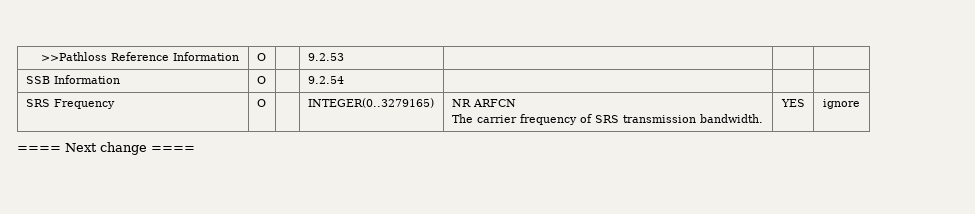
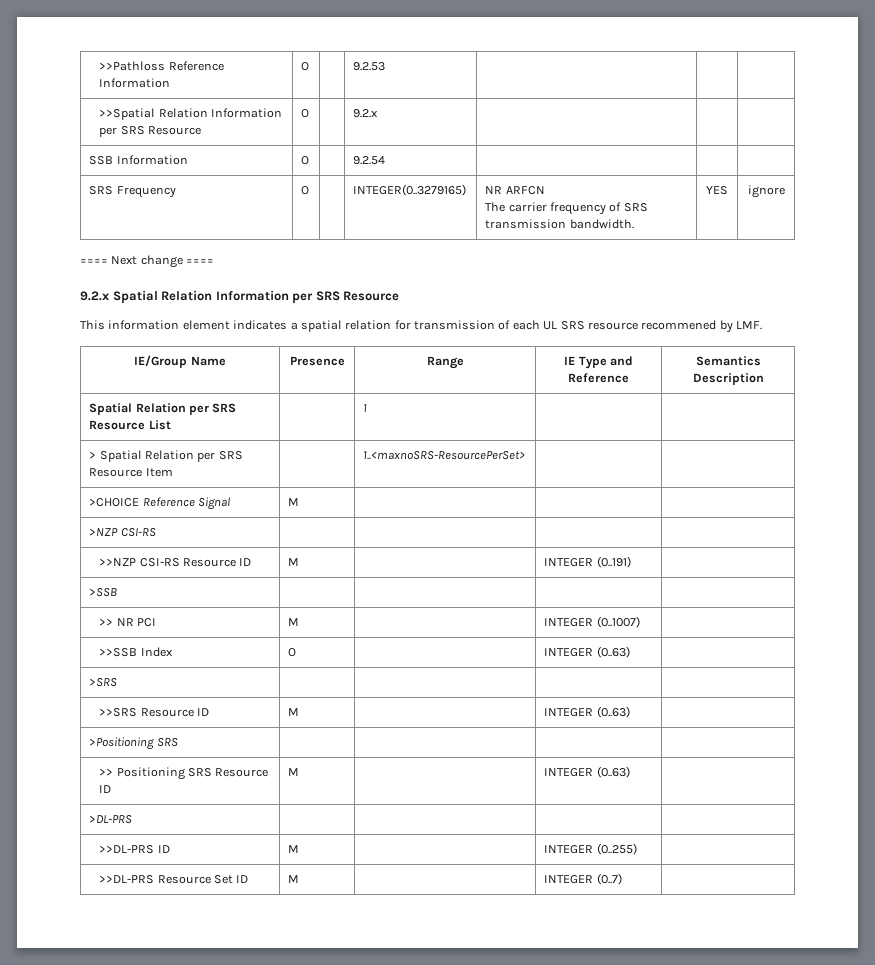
(344, 57) none -> [99,108,282,120] [99,126,201,137] [301,109,310,118] [353,109,379,118] // >>Spatial Relation Information per SRS Resource | O | | 9.2.x | | |
(195, 149) none -> [80,290,400,304] [80,320,762,333] [134,355,226,368] [289,356,345,366] [426,356,464,369] [564,356,633,369] [568,373,629,383] [695,356,761,366] [692,373,764,385] [89,403,237,415] [89,420,171,430] [363,404,368,412] [89,450,243,462] [89,468,173,477] [363,451,526,460] [89,497,230,510] [288,498,300,506] [89,528,156,537] [99,558,252,567] [288,558,300,566] [544,556,631,568] [89,588,118,597] [99,618,156,627] [288,618,300,626] [544,616,640,628] [99,647,173,657] [288,648,297,657] [544,646,630,658] [89,678,118,687] [99,708,209,717] [288,708,300,716] [544,706,630,718] [89,737,178,750] [99,767,269,780] [99,785,112,793] [288,768,300,776] [544,766,630,778] [89,815,133,824] [99,845,170,854] [288,845,300,853] [544,843,637,855] [99,875,249,884] [288,875,300,883] [544,873,622,885] // 9.2.x Spatial Relation Information per SRS Resource // This information element indicates a spatial relation for transmission of each UL SRS resource recommened by LMF. // IE/Group Name | Presence | Range | IE Type and Reference | Semantics Description // Spatial Relation per SRS Resource List | | 1 | | // > Spatial Relation per SRS Resource Item | | 1..<maxnoSRS-ResourcePerSet> | | // >CHOICE Reference Signal | M | | | // >NZP CSI-RS | | | | // >>NZP CSI-RS Resource ID | M | | INTEGER (0..191) | // >SSB | | | | // >> NR PCI | M | | INTEGER (0..1007) | // >>SSB Index | O | | INTEGER (0..63) | // >SRS | | | | // >>SRS Resource ID | M | | INTEGER (0..63) | // >Positioning SRS | | | | // >> Positioning SRS Resource ID | M | | INTEGER (0..63) | // >DL-PRS | | | | // >>DL-PRS ID | M | | INTEGER (0..255) | // >>DL-PRS Resource Set ID | M | | INTEGER (0..7) |

